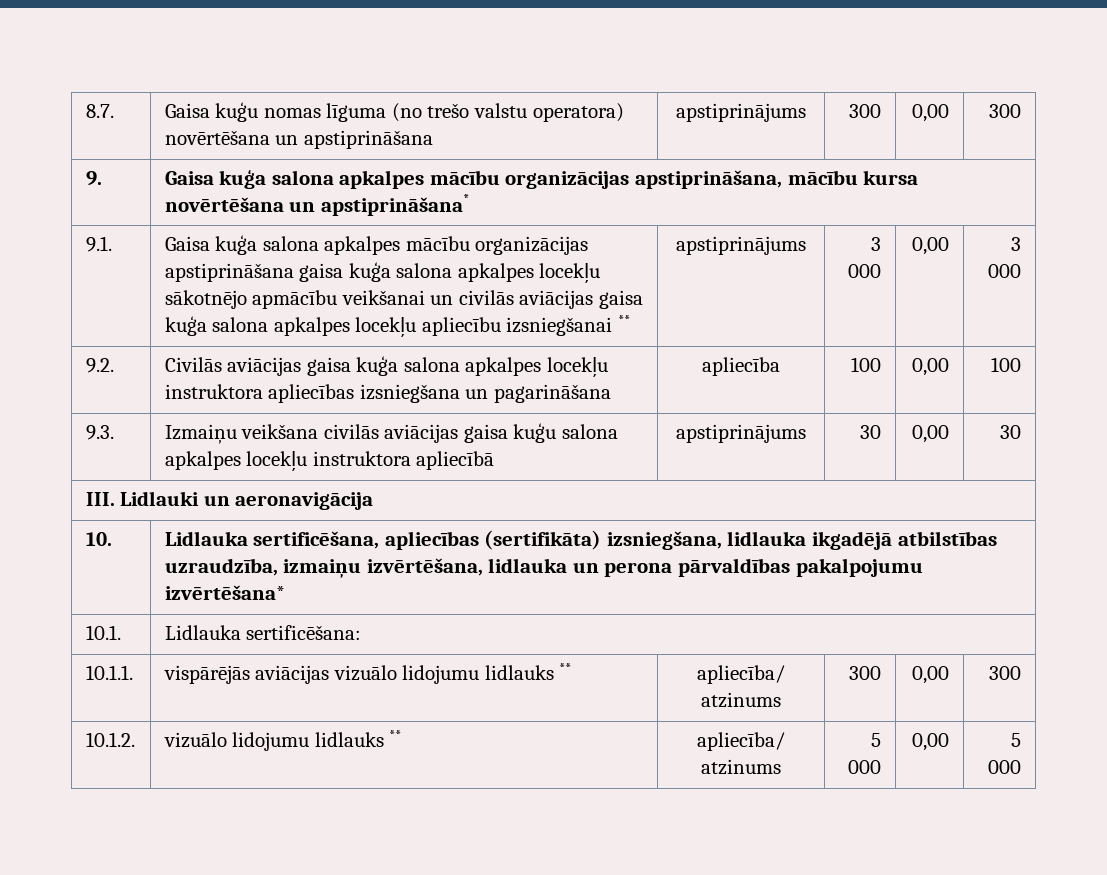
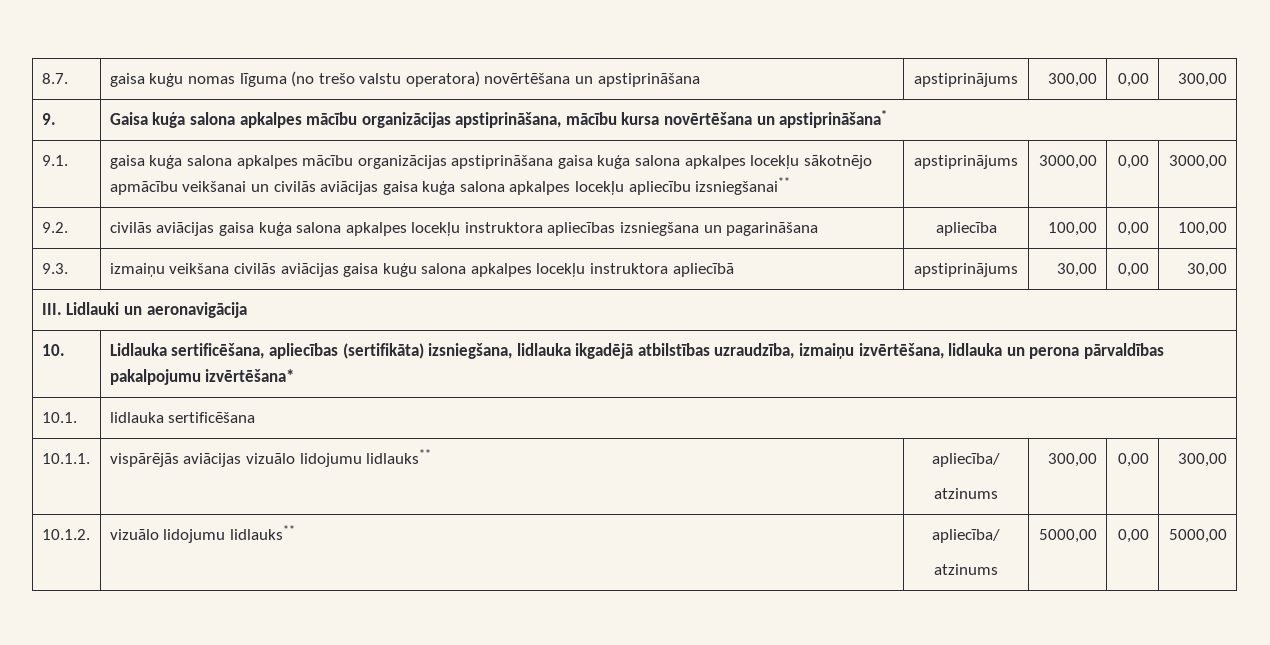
[164,103,210,118] Gaisa -> [109,73,145,87] gaisa
[849,104,882,118] [912,104,950,122] [989,104,1022,118] 300 | 0,00 | 300 -> [1048,73,1098,87] [1118,73,1150,87] [1178,73,1228,87] 300,00 | 0,00 | 300,00
[164,236,210,251] Gaisa -> [109,155,145,169] gaisa
[506,315,631,336] [676,236,806,255] [871,237,882,251] [848,264,882,278] [912,237,950,255] [1011,237,1022,251] [988,264,1022,278] izsniegšanai ** | apstiprinājums | 3 000 | 0,00 | 3 000 -> [695,177,791,195] [914,155,1018,169] [1039,155,1098,169] [1118,155,1150,169] [1169,155,1228,169] izsniegšanai** | apstiprinājums | 3000,00 | 0,00 | 3000,00
[164,357,222,372] Civilās -> [109,222,152,233] civilās
[851,357,882,372] [912,358,950,376] [991,357,1022,372] 100 | 0,00 | 100 -> [1048,222,1098,236] [1118,222,1150,236] [1178,222,1228,236] 100,00 | 0,00 | 100,00
[164,424,237,444] Izmaiņu -> [109,263,165,277] izmaiņu
[860,425,882,439] [912,425,950,443] [1000,425,1022,439] 30 | 0,00 | 30 -> [1057,263,1098,277] [1118,263,1150,277] [1187,263,1228,277] 30,00 | 0,00 | 30,00
[164,625,362,640] Lidlauka sertificēšana: -> [109,412,256,423] lidlauka sertificēšana
[484,663,572,680] [697,665,785,684] [701,692,781,708] [849,666,882,680] [912,666,950,684] [989,666,1022,680] lidlauks ** | apliecība/ atzinums | 300 | 0,00 | 300 -> [366,449,432,464] [932,453,1000,467] [934,488,998,499] [1048,453,1098,467] [1118,453,1150,467] [1178,453,1228,467] lidlauks** | apliecība/ // atzinums | 300,00 | 0,00 | 300,00
[314,730,402,747] [697,732,785,751] [701,759,781,775] [871,733,882,747] [848,760,882,774] [912,733,950,751] [1011,733,1022,747] [988,760,1022,774] lidlauks ** | apliecība/ atzinums | 5 000 | 0,00 | 5 000 -> [229,525,295,540] [932,529,1000,543] [934,564,998,575] [1039,529,1098,543] [1118,529,1150,543] [1169,529,1228,543] lidlauks** | apliecība/ // atzinums | 5000,00 | 0,00 | 5000,00

